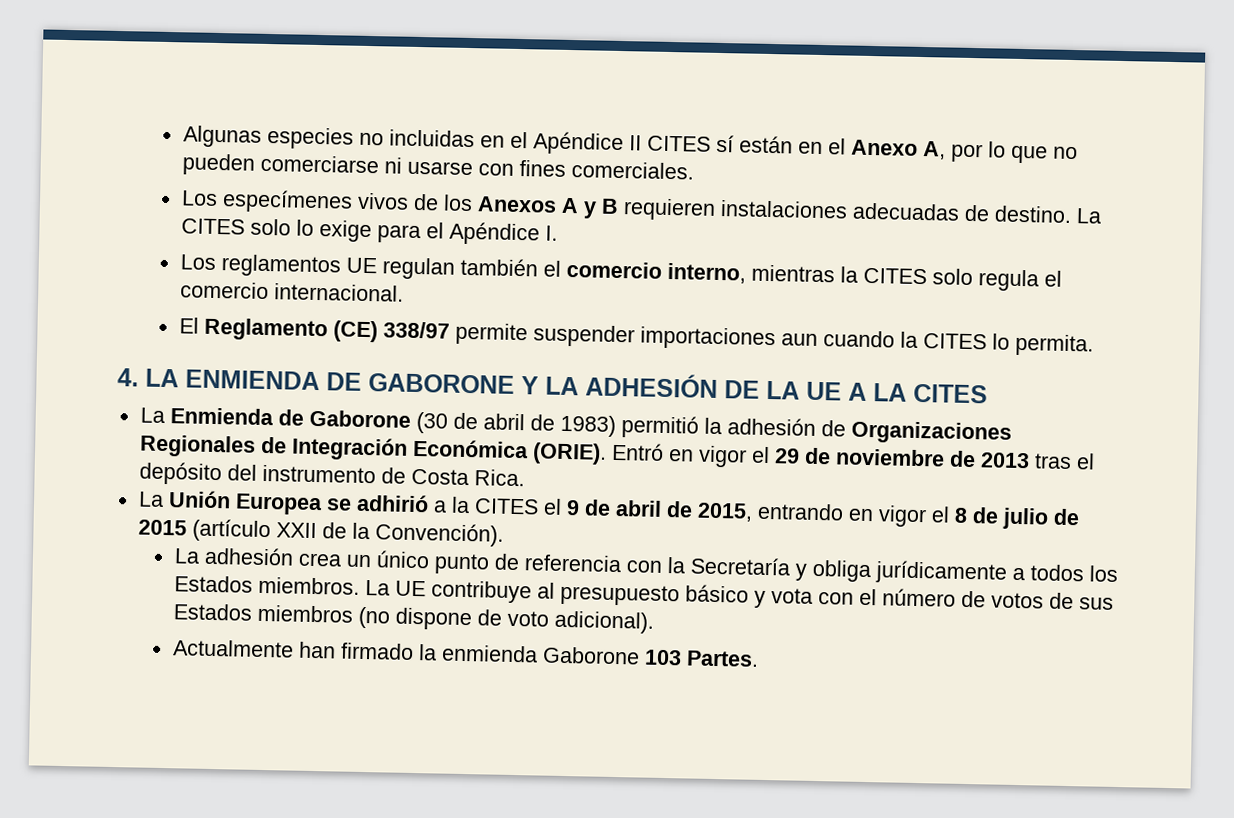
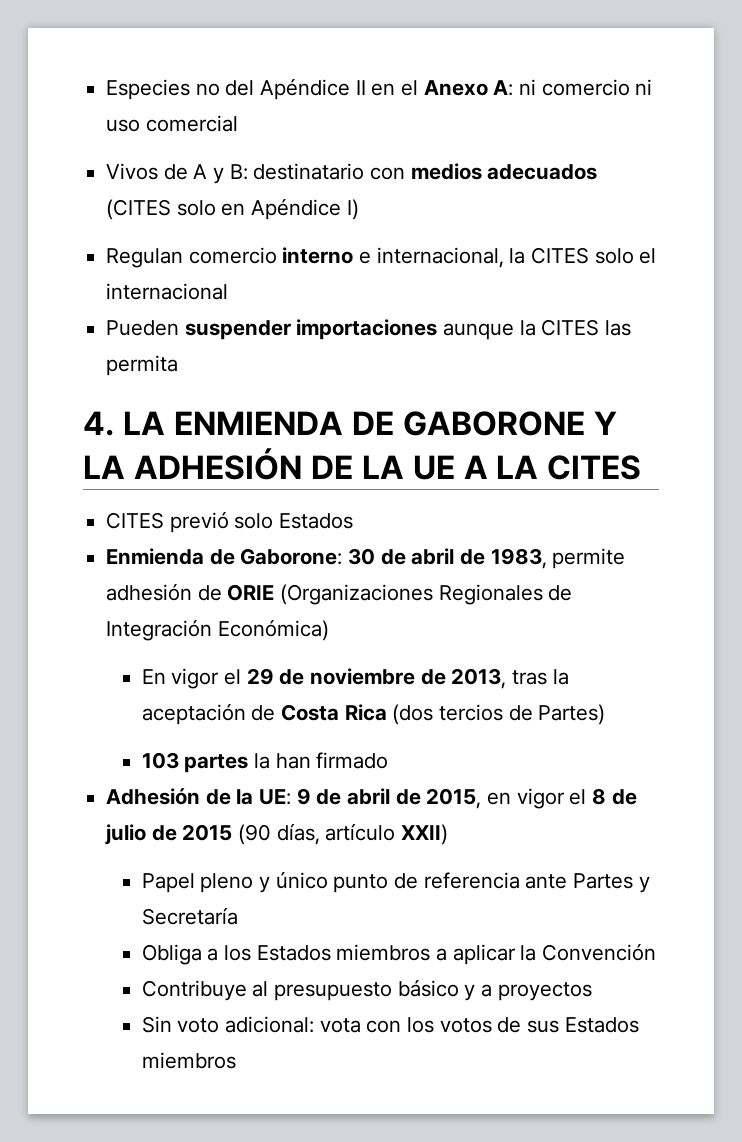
[182,125,1078,164] [181,153,694,180] [180,189,1102,224] [180,218,558,246] [179,254,1062,292] [179,281,404,302] [178,317,1094,357] Algunas especies no incluidas en el Apéndice II CITES sí están en el Anexo A, por lo que no pueden comerciarse ni usarse con fines comerciales. // Los especímenes vivos de los Anexos A y B requieren instalaciones adecuadas de destino. La CITES solo lo exige para el Apéndice I. // Los reglamentos UE regulan también el comercio interno, mientras la CITES solo regula el comercio internacional. // El Reglamento (CE) 338/97 permite suspender importaciones aun cuando la CITES lo permita. -> [106,78,653,100] [106,115,238,132] [106,163,598,184] [106,198,359,220] [106,247,657,268] [106,283,229,300] [106,319,632,340] [106,355,179,376] Especies no del Apéndice II en el Anexo A: ni comercio ni uso comercial // Vivos de A y B: destinatario con medios adecuados (CITES solo en Apéndice I) // Regulan comercio interno e internacional, la CITES solo el internacional // Pueden suspender importaciones aunque la CITES las permita
[139,407,1012,445] [138,434,694,465] La Enmienda de Gaborone (30 de abril de 1983) permitió la adhesión de Organizaciones Regionales de Integración Económica (ORIE). Entró en -> [106,511,354,533] [106,548,626,569] [106,583,573,605] [106,619,329,641] [141,669,166,684] CITES previó solo Estados // Enmienda de Gaborone: 30 de abril de 1983, permite adhesión de ORIE (Organizaciones Regionales de Integración Económica) // En
[979,452,1095,470] [138,461,525,487] [137,490,562,516] 2013 tras el depósito del instrumento de Costa Rica. // La Unión Europea se adhirió a la CITES el -> [451,668,569,689] [141,703,606,725] [141,752,389,773] [106,788,292,805] 2013, tras la aceptación de Costa Rica (dos tercios de Partes) // 103 partes la han firmado // Adhesión de la UE:
[756,502,844,521] entrando -> (482, 798) none
[191,518,504,547] [173,546,1118,585] [173,575,986,608] (artículo XXII de la Convención). // La adhesión crea un único punto de referencia con la Secretaría y obliga jurídicamente a todos los Estados miembros. La UE contribuye al presupuesto básico y vota con el número de -> [238,823,449,845] [141,871,650,893] [141,907,238,925] [141,943,657,965] [141,979,592,1001] [141,1016,435,1033] (90 días, artículo XXII) // Papel pleno y único punto de referencia ante Partes y Secretaría // Obliga a los Estados miembros a aplicar la Convención // Contribuye al presupuesto básico y a proyectos // Sin voto adicional: vota con los
[357,606,654,634] [172,639,759,667] (no dispone de voto adicional). // Actualmente han firmado la enmienda Gaborone 103 Partes. -> (236, 1060) none

